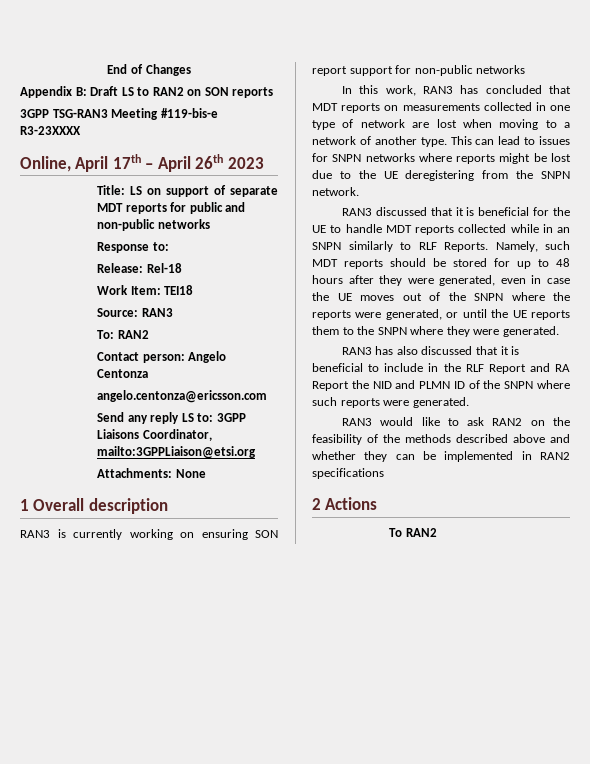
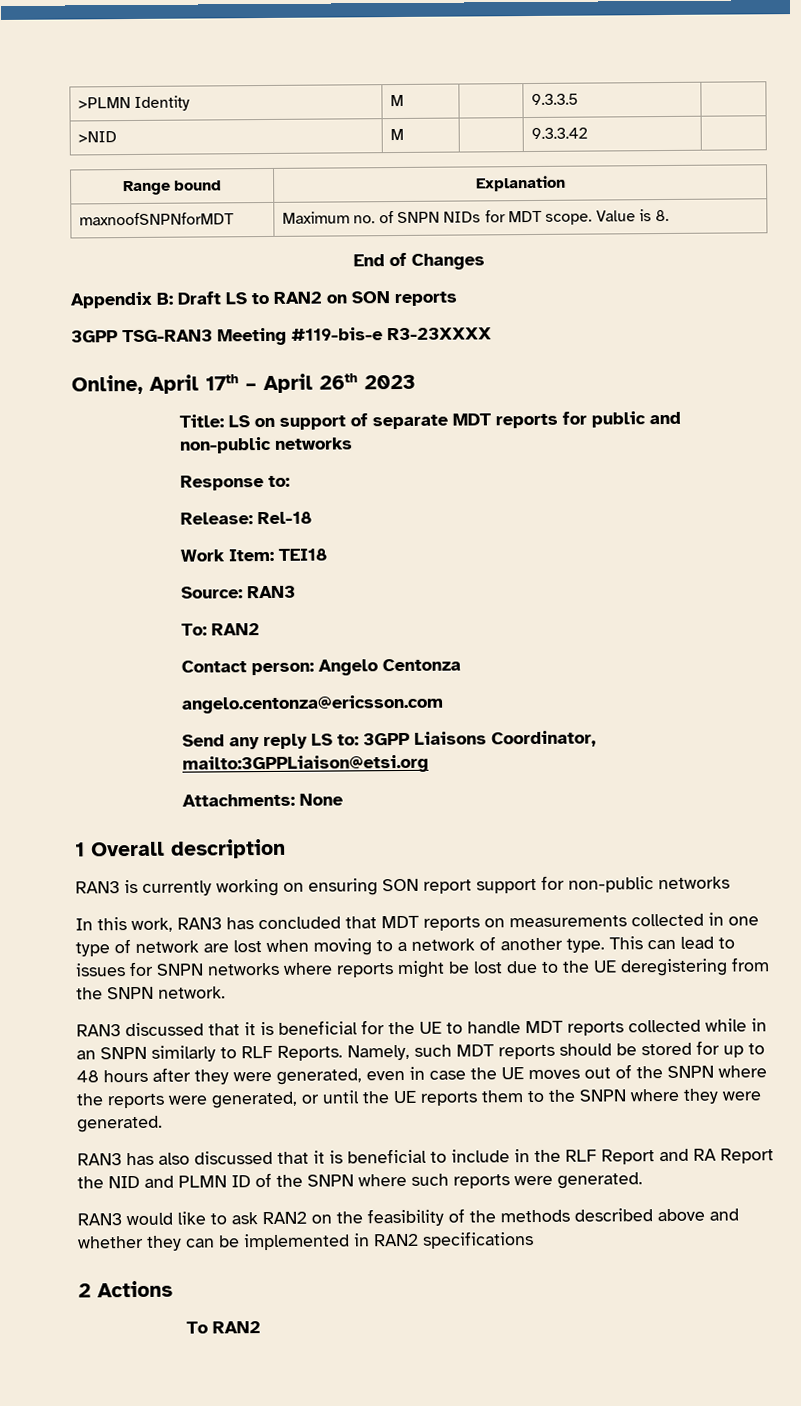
(107, 69) none -> [78,95,191,111] [390,94,405,107] [531,93,579,105] [78,131,118,143] [390,128,405,141] [531,127,589,139] [122,180,223,196] [475,175,566,192] [79,212,235,226] [282,209,670,225] >PLMN Identity | M | | 9.3.3.5 | // >NID | M | | 9.3.3.42 | // Range bound | Explanation // maxnoofSNPNforMDT | Maximum no. of SNPN NIDs for MDT scope. Value is 8. //

